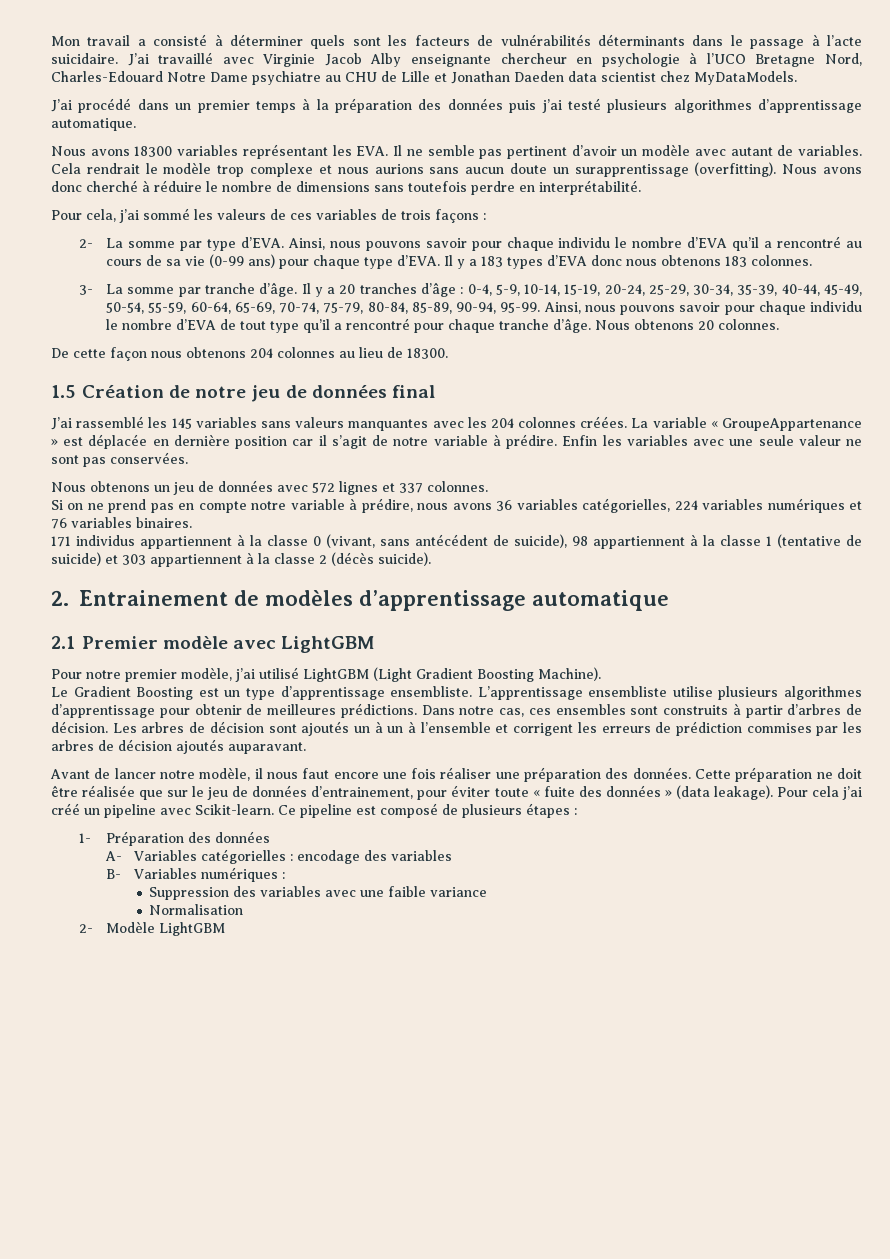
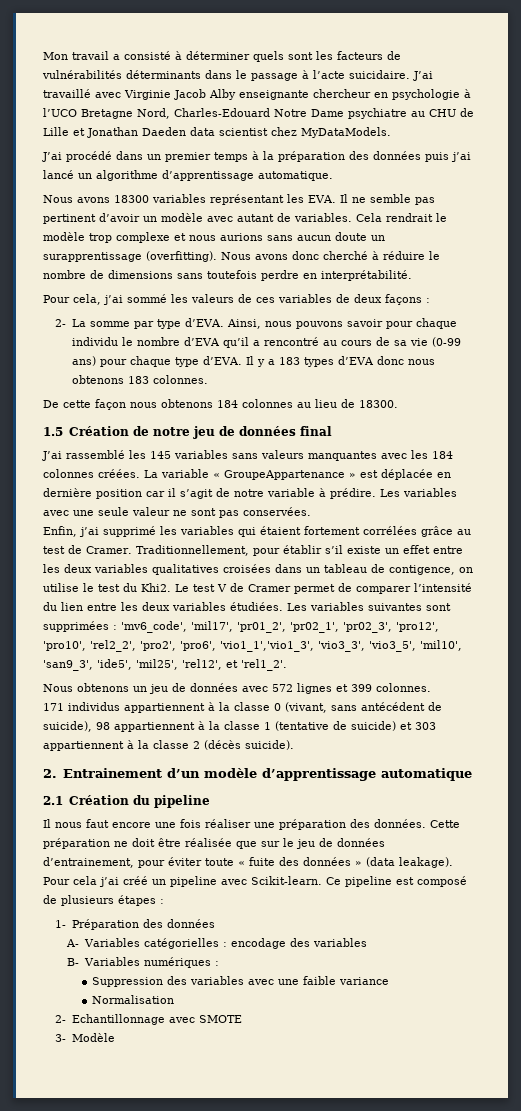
[567,98,752,113] testé plusieurs algorithmes -> [43,170,158,181] lancé un algorithme
[401,210,431,220] trois -> [354,294,382,303] deux
[78,282,862,297] [106,301,862,315] [106,318,780,333] // 3- La somme par tranche d’âge. Il y a 20 tranches d’âge : 0-4, 5-9, 10-14, 15-19, 20-24, 25-29, 30-34, 35-39, 40-44, 45-49, 50-54, 55-59, 60-64, 65-69, 70-74, 75-79, 80-84, 85-89, 90-94, 95-99. Ainsi, nous pouvons savoir pour chaque individu le nombre d’EVA de tout type qu’il a rencontré pour chaque tranche d’âge. Nous obtenons 20 colonnes. -> (208, 379) none
[250,348,273,358] 204 -> [217,400,238,408] 184
[490,418,514,428] 204 -> [432,451,453,459] 184
[562,435,622,446] Enfin les -> [380,489,400,497] Les
(188, 458) none -> [43,526,471,537] [43,545,463,556] [43,564,473,575] [43,583,472,594] [43,602,451,611] [43,621,439,633] [43,640,462,652] [43,659,287,671] // Enfin, j’ai supprimé les variables qui étaient fortement corrélées grâce au test de Cramer. Traditionnellement, pour établir s’il existe un effet entre les deux variables qualitatives croisées dans un tableau de contigence, on utilise le test du Khi2. Le test V de Cramer permet de comparer l’intensité du lien entre les deux variables étudiées. Les variables suivantes sont supprimées : 'mv6_code', 'mil17', 'pr01_2', 'pr02_1', 'pr02_3', 'pro12', 'pro10', 'rel2_2', 'pro2', 'pro6', 'vio1_1','vio1_3', 'vio3_3', 'vio3_5', 'mil10', 'san9_3', 'ide5', 'mil25', 'rel12', et 'rel1_2'.
[399,481,488,493] [51,498,863,513] [51,517,192,529] 337 colonnes. // Si on ne prend pas en compte notre variable à prédire, nous avons 36 variables catégorielles, 224 variables numériques et 76 variables binaires. -> [351,683,431,692] 399 colonnes.
[233,590,353,606] de modèles -> [166,768,257,778] d’un modèle
[82,636,376,653] [51,667,601,682] [51,686,863,700] [51,703,862,718] [51,721,863,736] [51,739,306,754] [50,767,263,781] Premier modèle avec LightGBM // Pour notre premier modèle, j’ai utilisé LightGBM (Light Gradient Boosting Machine). // Le Gradient Boosting est un type d’apprentissage ensembliste. L’apprentissage ensembliste utilise plusieurs algorithmes d’apprentissage pour obtenir de meilleures prédictions. Dans notre cas, ces ensembles sont construits à partir d’arbres de décision. Les arbres de décision sont ajoutés un à un à l’ensemble et corrigent les erreurs de prédiction commises par les arbres de décision ajoutés auparavant. // Avant de lancer notre modèle, il -> [68,795,210,808] [43,819,51,828] Création du pipeline // Il
[106,921,226,936] Modèle LightGBM -> [71,1014,242,1025] [55,1033,115,1042] Echantillonnage avec SMOTE // 3- Modèle

